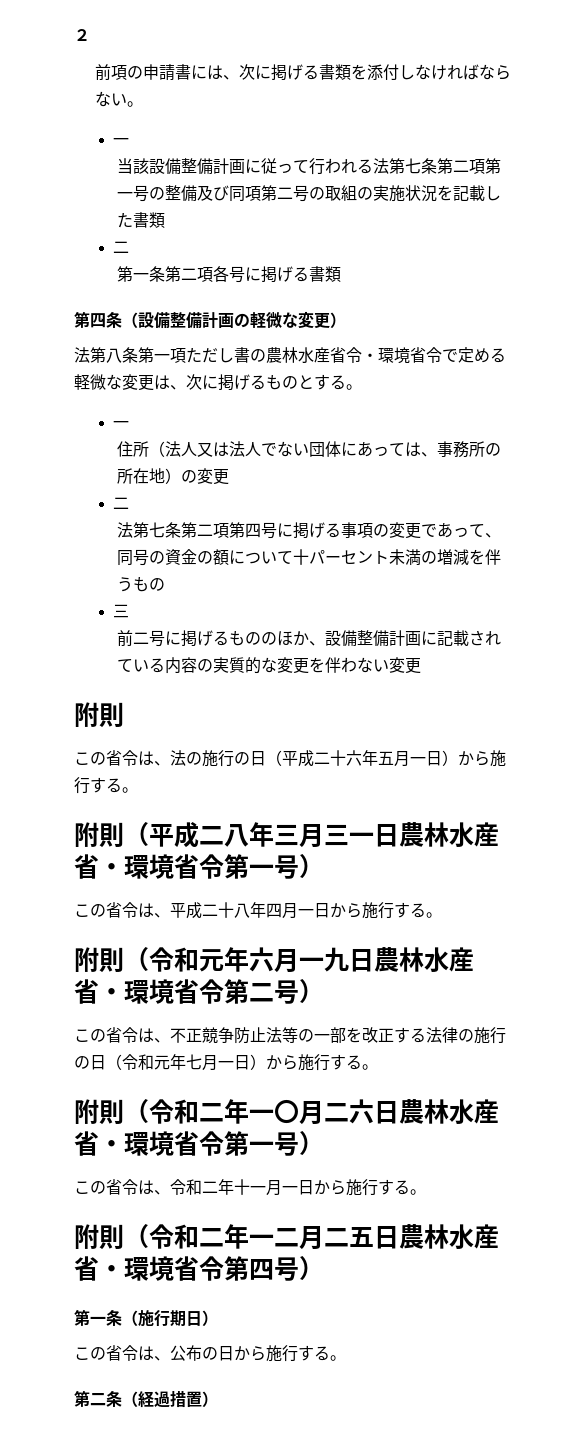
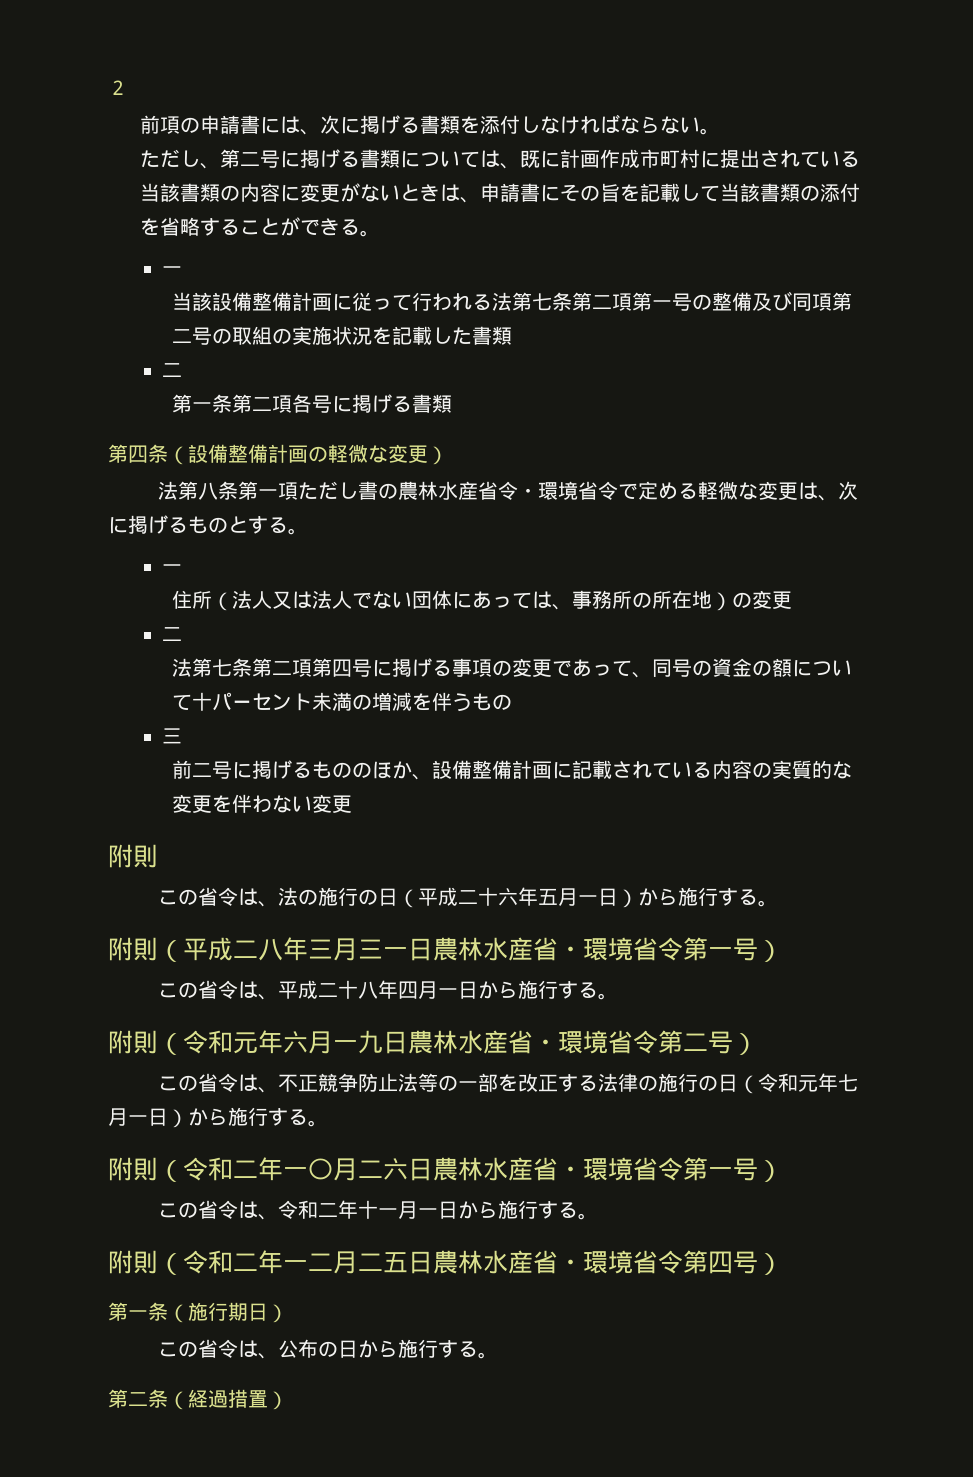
(144, 104) none -> [140,149,861,169] [140,183,861,203] [140,217,381,237] // ただし、第二号に掲げる書類については、既に計画作成市町村に提出されている当該書類の内容に変更がないときは、申請書にその旨を記載して当該書類の添付を省略することができる。

